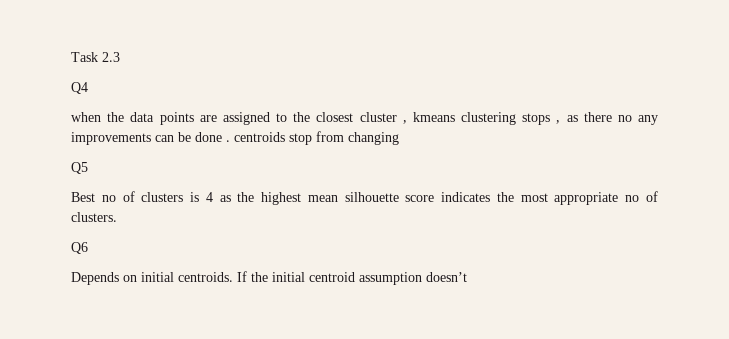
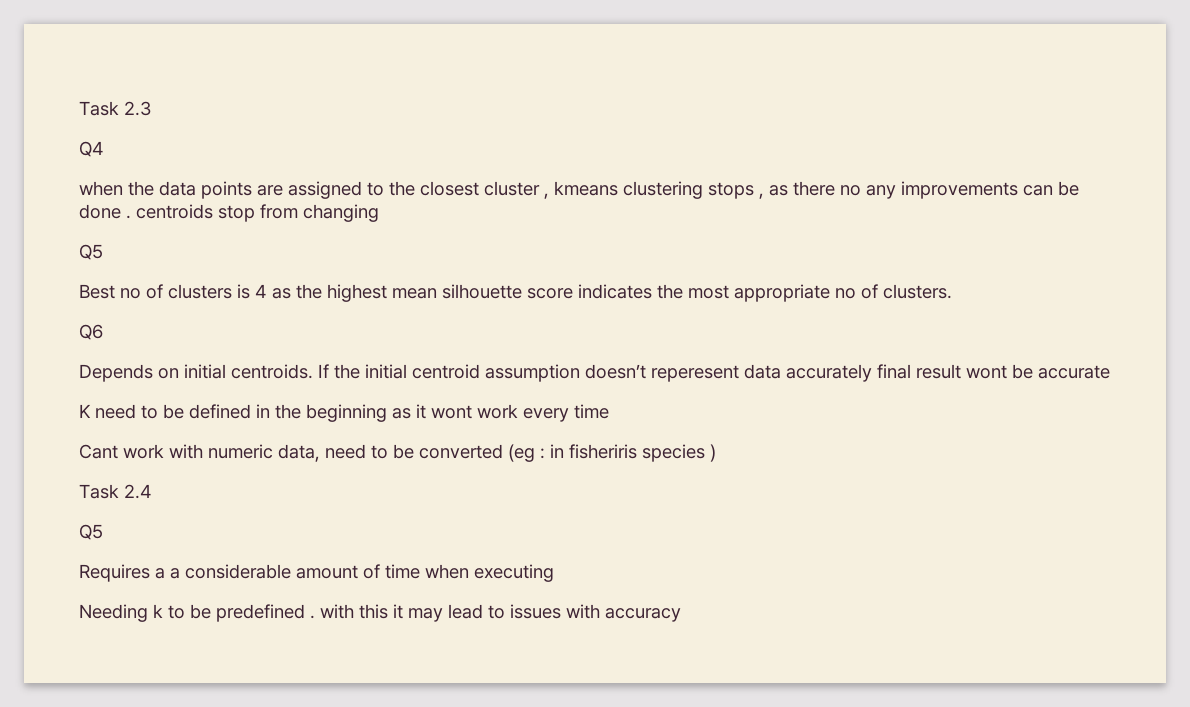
(467, 277) none -> [651,364,1110,382] [79,404,609,422] [79,444,716,462] [79,484,152,499] [79,524,103,540] [79,564,554,582] [79,604,681,622] reperesent data accurately final result wont be accurate // K need to be defined in the beginning as it wont work every time // Cant work with numeric data, need to be converted (eg : in fisheriris species ) // Task 2.4 // Q5 // Requires a a considerable amount of time when executing // Needing k to be predefined . with this it may lead to issues with accuracy

